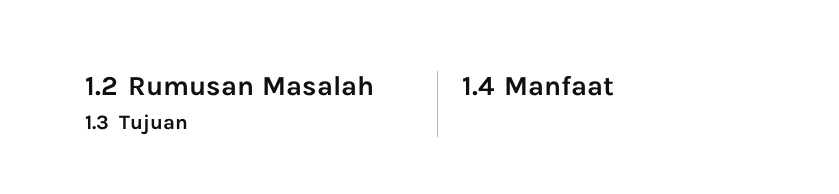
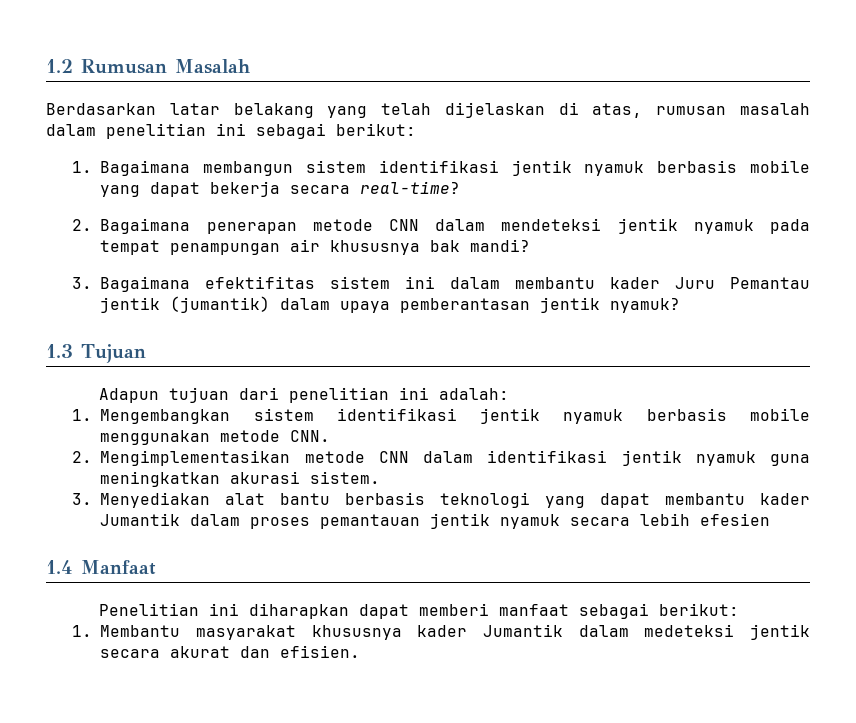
[85,114,189,135] [462,75,615,96] 1.3 Tujuan // 1.4 Manfaat -> [46,102,811,118] [46,123,416,139] [72,160,810,176] [100,181,461,197] [72,218,810,234] [100,239,531,255] [72,276,810,292] [100,296,681,313] [46,344,146,363] [98,387,509,403] [72,408,811,424] [100,430,331,445] [72,450,811,466] [100,471,381,487] [72,492,810,508] [100,513,771,529] [46,560,156,575] [98,603,739,619] [72,624,810,640] [100,645,361,658] Berdasarkan latar belakang yang telah dijelaskan di atas, rumusan masalah dalam penelitian ini sebagai berikut: // 1. Bagaimana membangun sistem identifikasi jentik nyamuk berbasis mobile yang dapat bekerja secara real-time? // 2. Bagaimana penerapan metode CNN dalam mendeteksi jentik nyamuk pada tempat penampungan air khususnya bak mandi? // 3. Bagaimana efektifitas sistem ini dalam membantu kader Juru Pemantau jentik (jumantik) dalam upaya pemberantasan jentik nyamuk? // 1.3 Tujuan // Adapun tujuan dari penelitian ini adalah: // 1. Mengembangkan sistem identifikasi jentik nyamuk berbasis mobile menggunakan metode CNN. // 2. Mengimplementasikan metode CNN dalam identifikasi jentik nyamuk guna meningkatkan akurasi sistem. // 3. Menyediakan alat bantu berbasis teknologi yang dapat membantu kader Jumantik dalam proses pemantauan jentik nyamuk secara lebih efesien // 1.4 Manfaat // Penelitian ini diharapkan dapat memberi manfaat sebagai berikut: // 1. Membantu masyarakat khususnya kader Jumantik dalam medeteksi jentik secara akurat dan efisien.

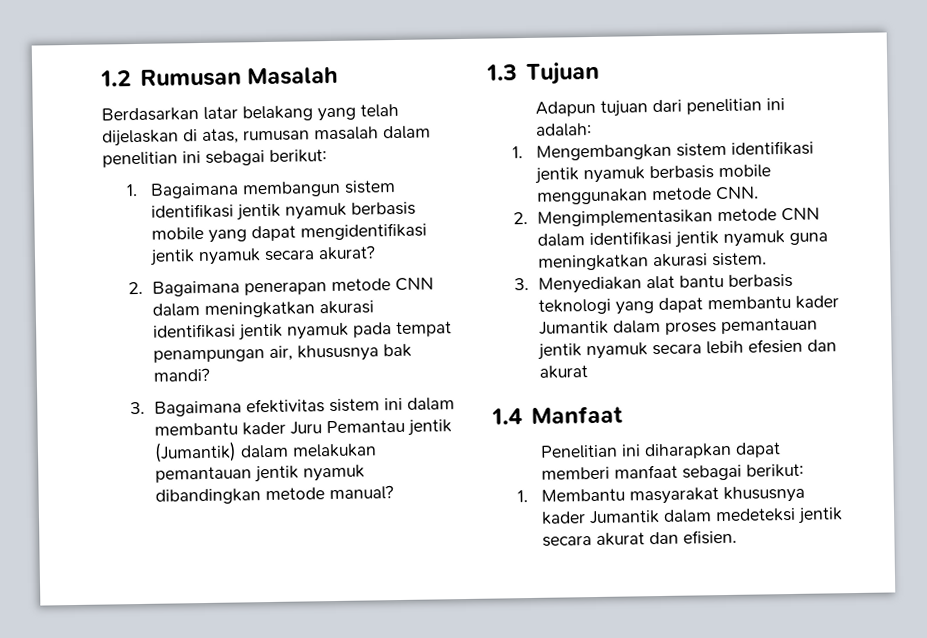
[210,181,461,197] bekerja secara real-time? -> [299,222,427,241] [148,245,376,266] mengidentifikasi jentik nyamuk secara akurat?
[501,218,602,231] mendeteksi -> [203,300,374,318] [152,323,236,339] meningkatkan akurasi identifikasi
[290,239,321,252] air -> [268,345,293,361] air,
[205,276,316,289] efektifitas -> [245,398,325,414] efektivitas
[170,296,681,313] (jumantik) dalam upaya pemberantasan jentik nyamuk? -> [153,441,377,463] [154,464,365,483] [154,485,394,505] (Jumantik) dalam melakukan pemantauan jentik nyamuk dibandingkan metode manual?
(771, 519) none -> [806,339,837,352] [538,365,588,379] dan akurat

